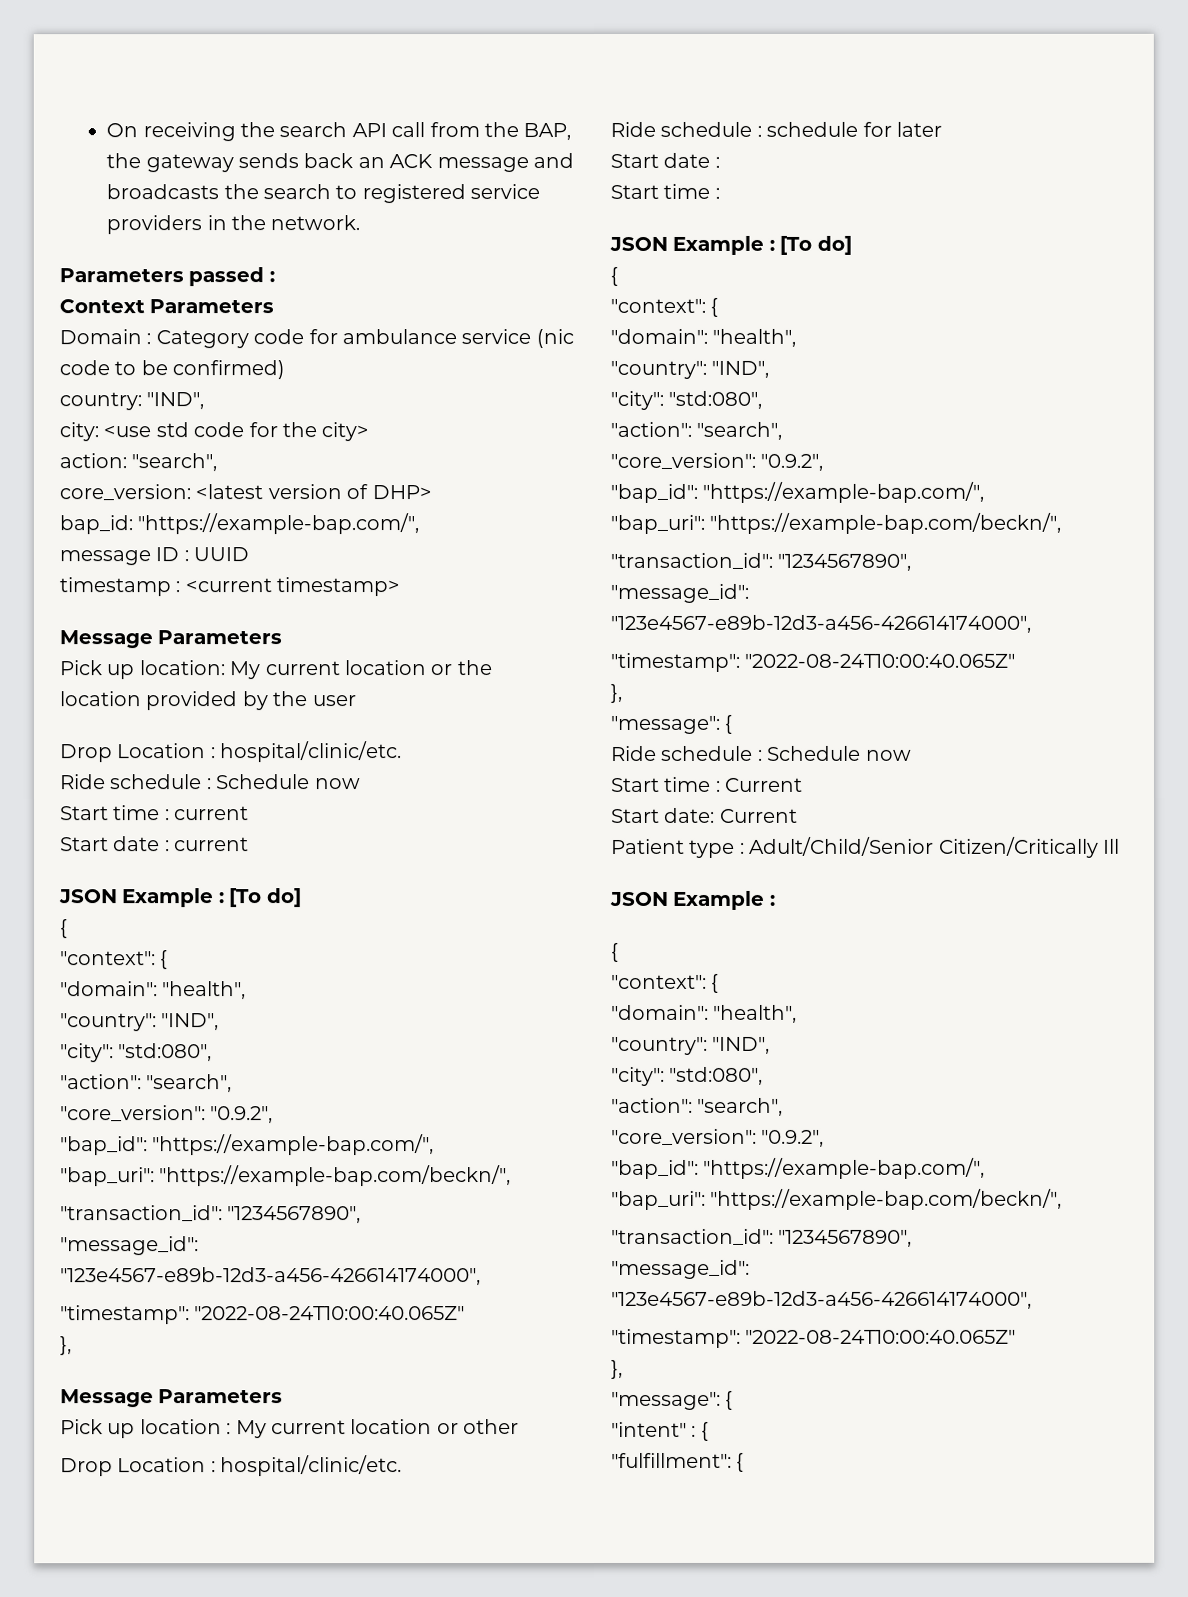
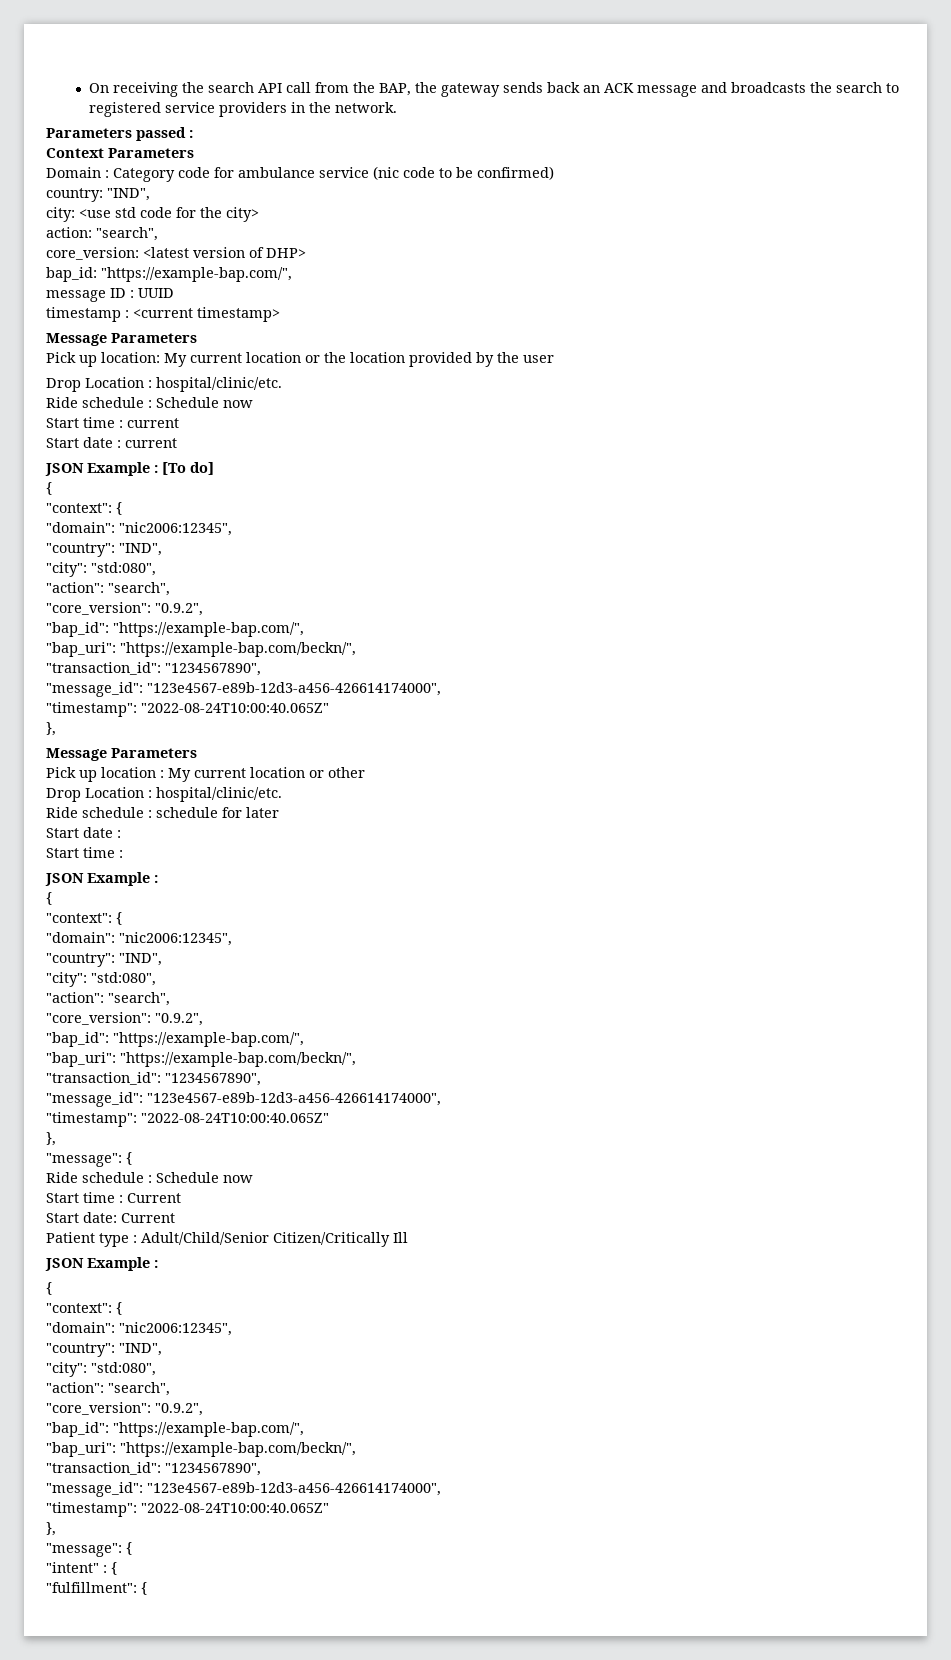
[162,981,247,1000] "health", -> [119,522,232,536] "nic2006:12345",
[779,235,852,255] [610,266,618,286] [610,297,719,317] [610,328,797,347] [To do] // { // "context": { // "domain": "health", -> [46,892,52,905] [46,912,122,925] [46,932,232,946] // { // "context": { // "domain": "nic2006:12345",
[713,1004,798,1023] "health", -> [119,1322,232,1336] "nic2006:12345",

